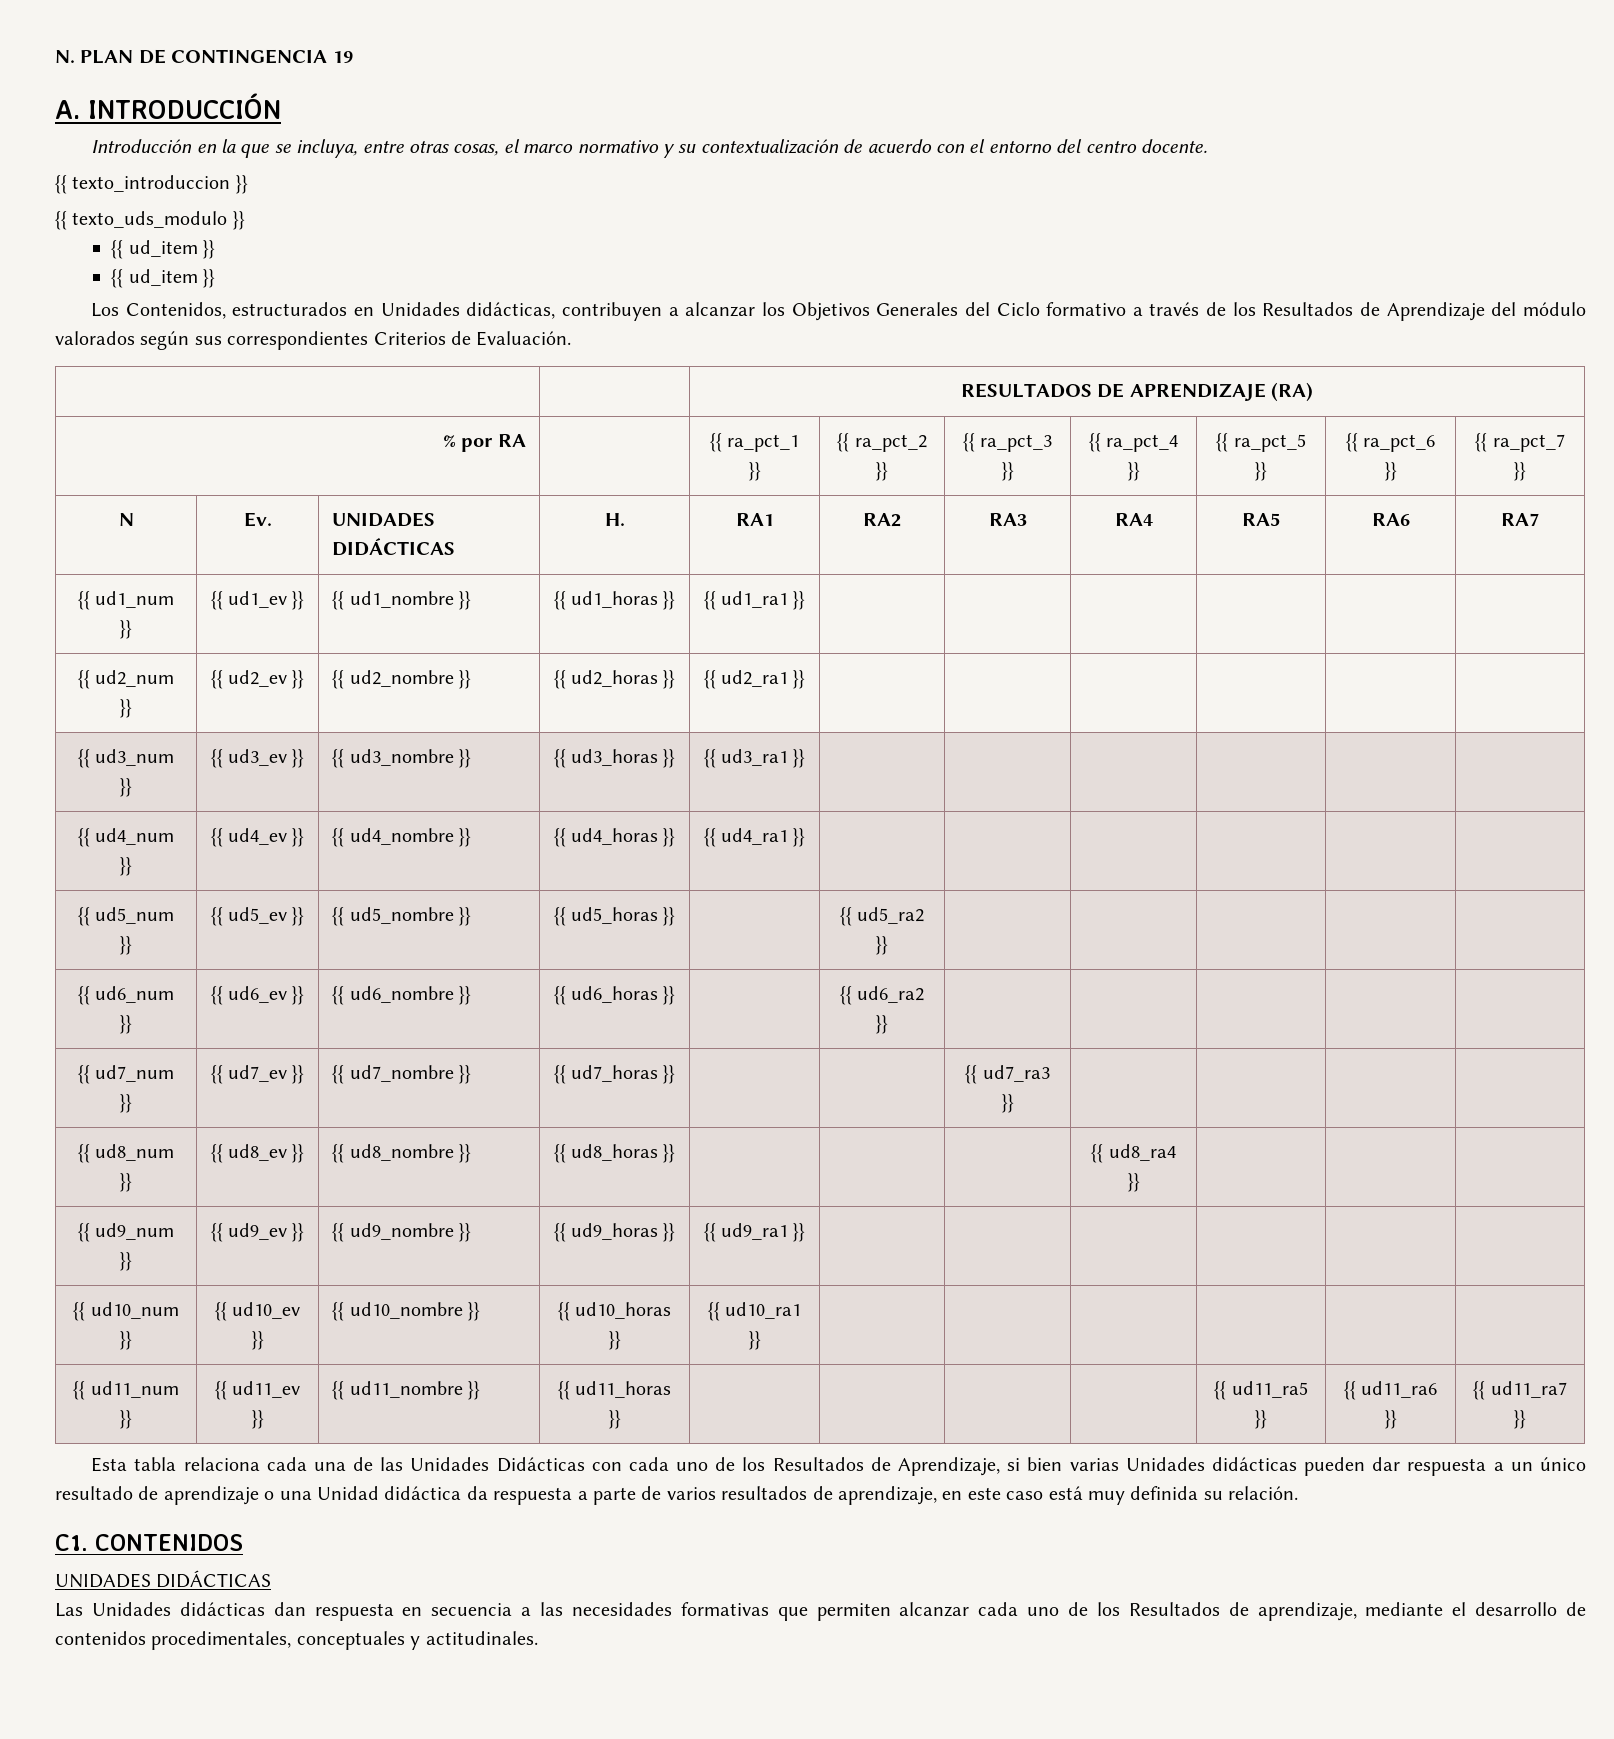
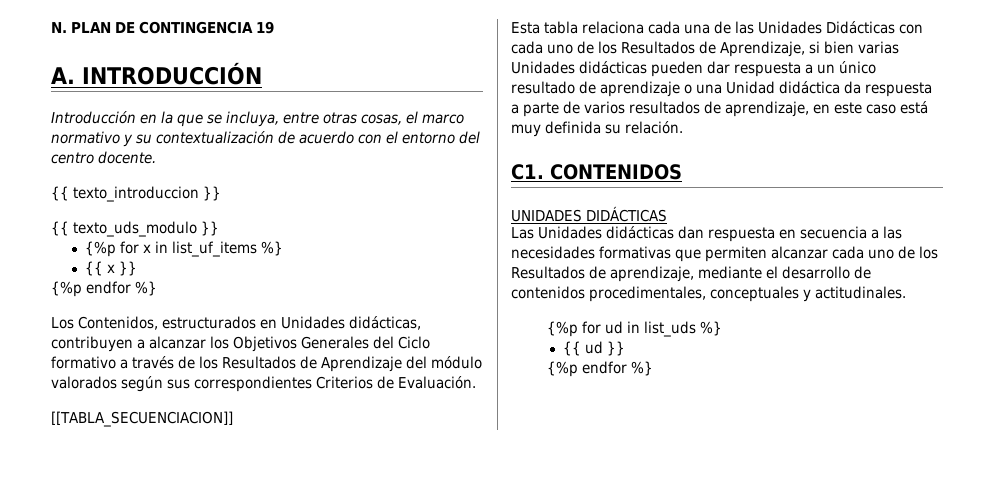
[111,240,216,259] [111,269,216,288] // {{ ud_item }} // {{ ud_item }} -> [84,241,283,257] [84,261,137,276] [51,281,157,297] // {%p for x in list_uf_items %} // {{ x }} // {%p endfor %}
[960,382,1314,402] [442,434,526,452] [709,433,800,452] [748,462,761,481] [837,433,927,452] [876,462,888,481] [962,433,1053,452] [1001,462,1014,481] [1088,433,1179,452] [1127,462,1140,481] [1216,433,1306,452] [1255,462,1267,481] [1345,433,1436,452] [1384,462,1397,481] [1475,433,1565,452] [1514,462,1526,481] [118,513,134,526] [243,512,272,527] [332,512,436,527] [332,538,456,556] [604,513,625,526] [735,513,774,526] [863,513,901,527] [988,513,1027,526] [1114,513,1153,526] [1242,513,1280,526] [1371,513,1410,526] [1501,513,1539,526] [77,591,175,610] [120,620,132,639] [210,591,305,610] [332,591,472,610] [553,591,676,610] [703,591,806,610] [77,670,175,689] [120,699,132,718] [210,670,305,689] [332,670,472,689] [553,670,676,689] [703,670,806,689] [77,749,175,768] [120,778,132,797] [210,749,305,768] [332,749,472,768] [553,749,676,768] [703,749,806,768] [77,828,175,847] [120,857,132,876] [210,828,305,847] [332,828,472,847] [553,828,676,847] [703,828,806,847] [77,907,175,926] [120,936,132,955] [210,907,305,926] [332,907,472,926] [553,907,676,926] [839,907,925,926] [876,936,888,955] [77,986,175,1005] [120,1015,132,1034] [210,986,305,1005] [332,986,472,1005] [553,986,676,1005] [839,986,925,1005] [876,1015,888,1034] [77,1065,175,1084] [120,1094,132,1113] [210,1065,305,1084] [332,1065,472,1084] [553,1065,676,1084] [965,1065,1050,1084] [1001,1094,1014,1113] [77,1144,175,1163] [120,1173,132,1192] [210,1144,305,1163] [332,1144,472,1163] [553,1144,676,1163] [1091,1144,1176,1163] [1127,1173,1140,1192] [77,1223,175,1242] [120,1252,132,1271] [210,1223,305,1242] [332,1223,472,1242] [553,1223,676,1242] [703,1223,806,1242] [73,1302,179,1321] [120,1331,132,1350] [214,1302,301,1321] [251,1331,264,1350] [332,1302,481,1321] [557,1302,672,1321] [608,1331,621,1350] [707,1302,802,1321] [748,1331,761,1350] [73,1381,179,1400] [120,1410,132,1429] [214,1381,301,1400] [251,1410,264,1429] [332,1381,481,1400] [557,1381,672,1400] [608,1410,621,1429] [1214,1381,1308,1400] [1255,1410,1267,1429] [1343,1381,1438,1400] [1384,1410,1397,1429] [1473,1381,1567,1400] [1514,1410,1526,1429] // | | RESULTADOS DE APRENDIZAJE (RA) // % por RA | | {{ ra_pct_1 }} | {{ ra_pct_2 }} | {{ ra_pct_3 }} | {{ ra_pct_4 }} | {{ ra_pct_5 }} | {{ ra_pct_6 }} | {{ ra_pct_7 }} // N | Ev. | UNIDADES DIDÁCTICAS | H. | RA1 | RA2 | RA3 | RA4 | RA5 | RA6 | RA7 // {{ ud1_num }} | {{ ud1_ev }} | {{ ud1_nombre }} | {{ ud1_horas }} | {{ ud1_ra1 }} | | | | | | // {{ ud2_num }} | {{ ud2_ev }} | {{ ud2_nombre }} | {{ ud2_horas }} | {{ ud2_ra1 }} | | | | | | // {{ ud3_num }} | {{ ud3_ev }} | {{ ud3_nombre }} | {{ ud3_horas }} | {{ ud3_ra1 }} | | | | | | // {{ ud4_num }} | {{ ud4_ev }} | {{ ud4_nombre }} | {{ ud4_horas }} | {{ ud4_ra1 }} | | | | | | // {{ ud5_num }} | {{ ud5_ev }} | {{ ud5_nombre }} | {{ ud5_horas }} | | {{ ud5_ra2 }} | | | | | // {{ ud6_num }} | {{ ud6_ev }} | {{ ud6_nombre }} | {{ ud6_horas }} | | {{ ud6_ra2 }} | | | | | // {{ ud7_num }} | {{ ud7_ev }} | {{ ud7_nombre }} | {{ ud7_horas }} | | | {{ ud7_ra3 }} | | | | // {{ ud8_num }} | {{ ud8_ev }} | {{ ud8_nombre }} | {{ ud8_horas }} | | | | {{ ud8_ra4 }} | | | // {{ ud9_num }} | {{ ud9_ev }} | {{ ud9_nombre }} | {{ ud9_horas }} | {{ ud9_ra1 }} | | | | | | // {{ ud10_num }} | {{ ud10_ev }} | {{ ud10_nombre }} | {{ ud10_horas }} | {{ ud10_ra1 }} | | | | | | // {{ ud11_num }} | {{ ud11_ev }} | {{ ud11_nombre }} | {{ ud11_horas }} | | | | | {{ ud11_ra5 }} | {{ ud11_ra6 }} | {{ ud11_ra7 }} -> [51,411,233,427] // [[TABLA_SECUENCIACION]]
(538, 1638) none -> [546,321,722,337] [562,341,625,356] [546,361,653,377] // {%p for ud in list_uds %} // {{ ud }} // {%p endfor %}

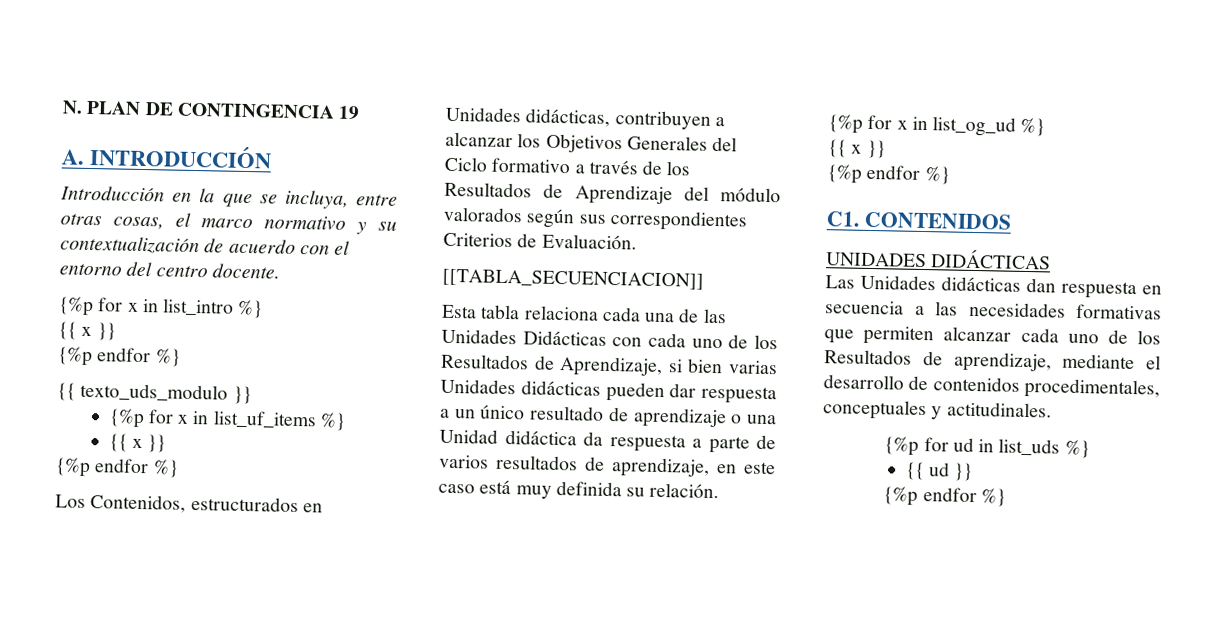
[51,186,221,202] // {{ texto_introduccion }} -> [58,296,264,319] [58,321,116,341] [57,346,181,367] // {%p for x in list_intro %} // {{ x }} // {%p endfor %}
(683, 127) none -> [828,114,1046,137] [828,139,886,159] [827,164,950,185] // {%p for x in list_og_ud %} // {{ x }} // {%p endfor %}

